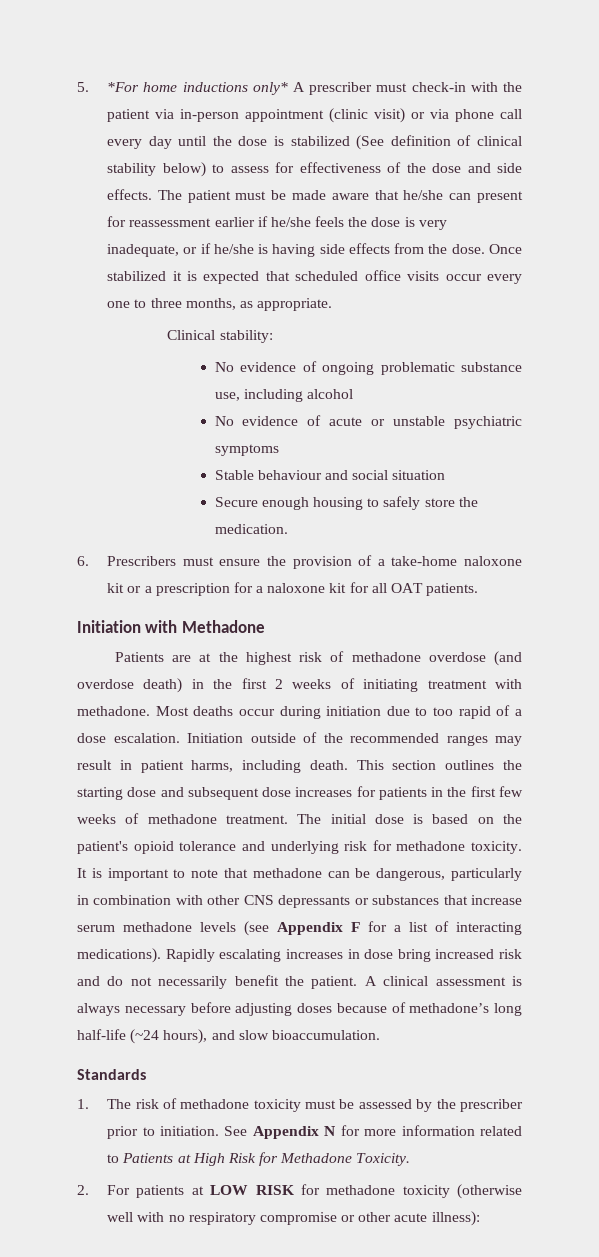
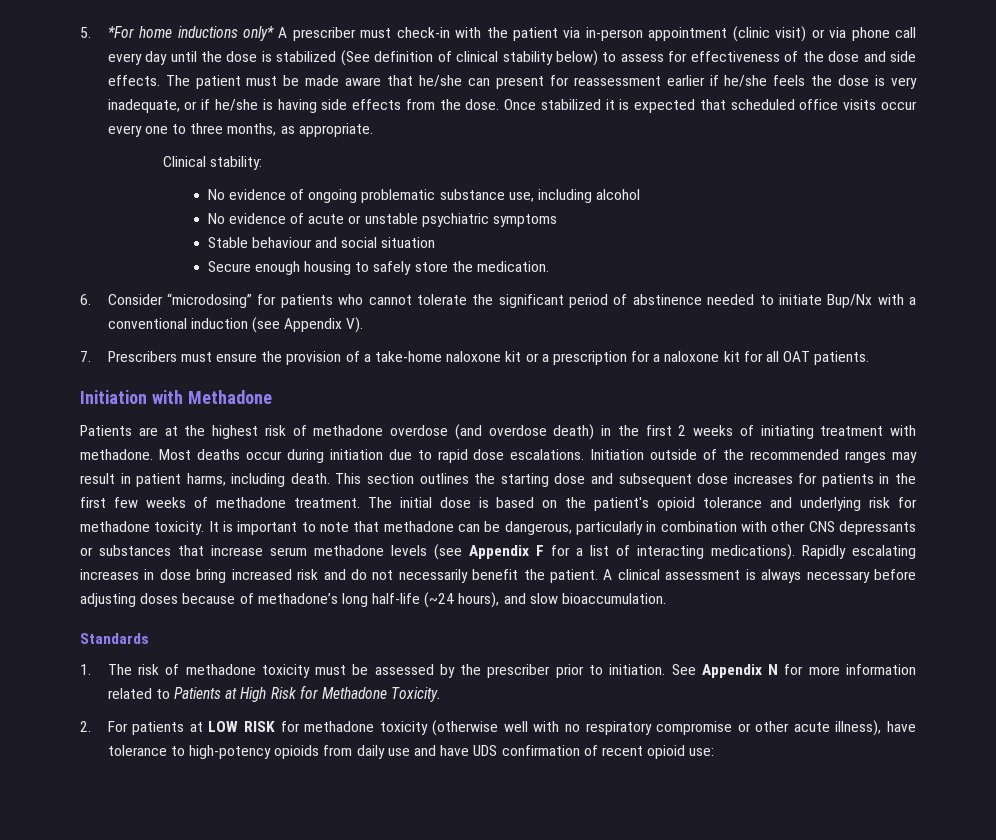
(89, 561) none -> [107,293,917,308] [107,317,364,333] [80,351,91,362] Consider “microdosing” for patients who cannot tolerate the significant period of abstinence needed to initiate Bup/Nx with a conventional induction (see Appendix V). // 7.
[433,705,522,719] [77,733,180,743] too rapid of a dose escalation. -> [437,449,585,463] rapid dose escalations.
[431,1211,480,1226] illness): -> [835,720,916,736] [107,745,715,759] illness), have tolerance to high-potency opioids from daily use and have UDS confirmation of recent opioid use:

